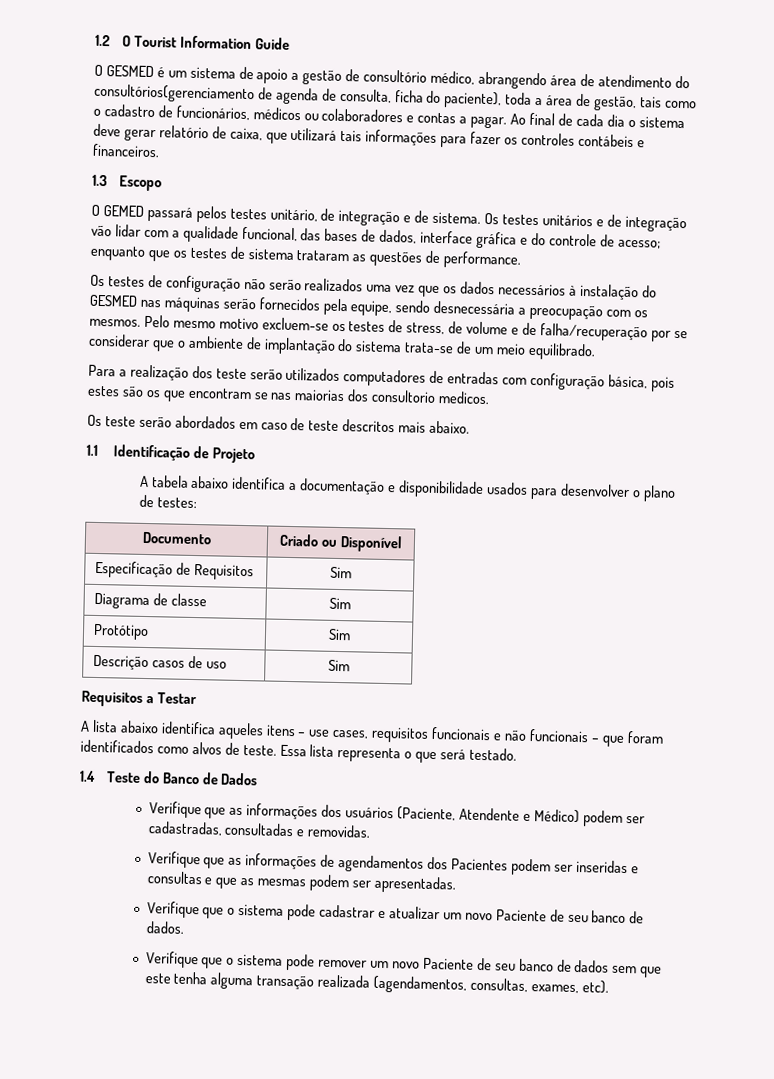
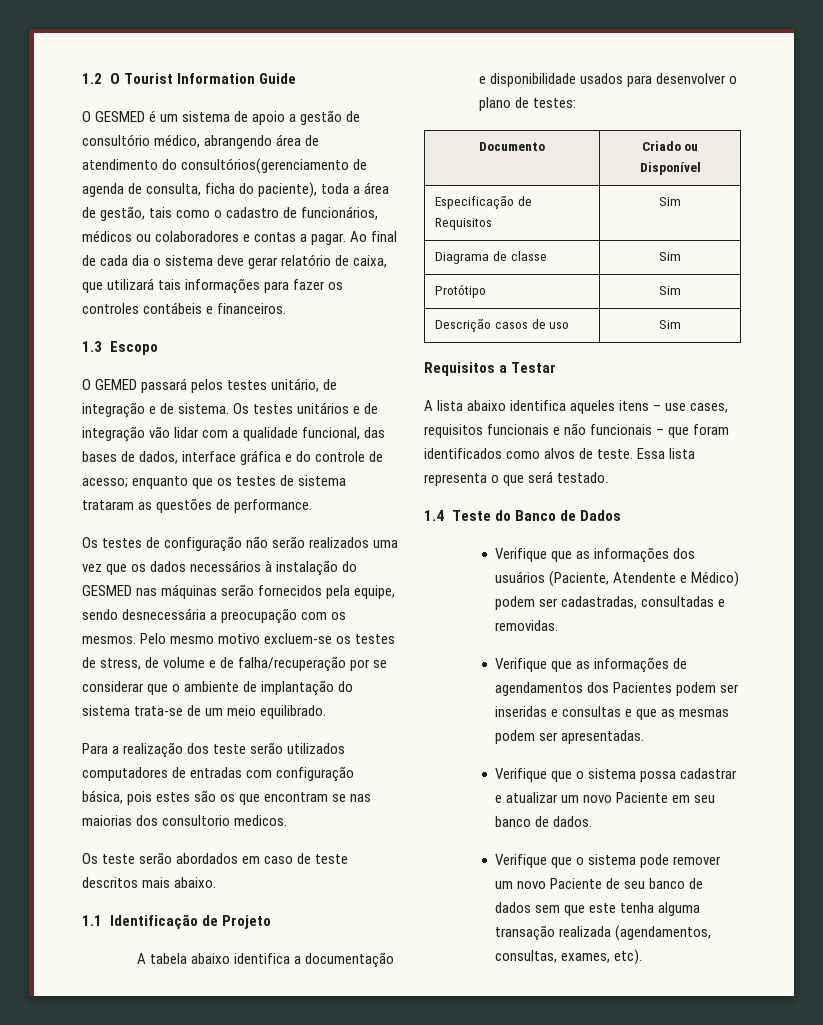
[287,904,317,921] pode -> [640,771,677,782] possa
[549,909,565,922] de -> [672,795,691,803] em

